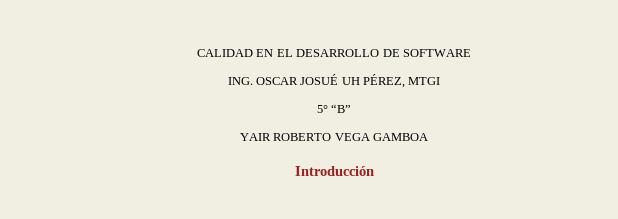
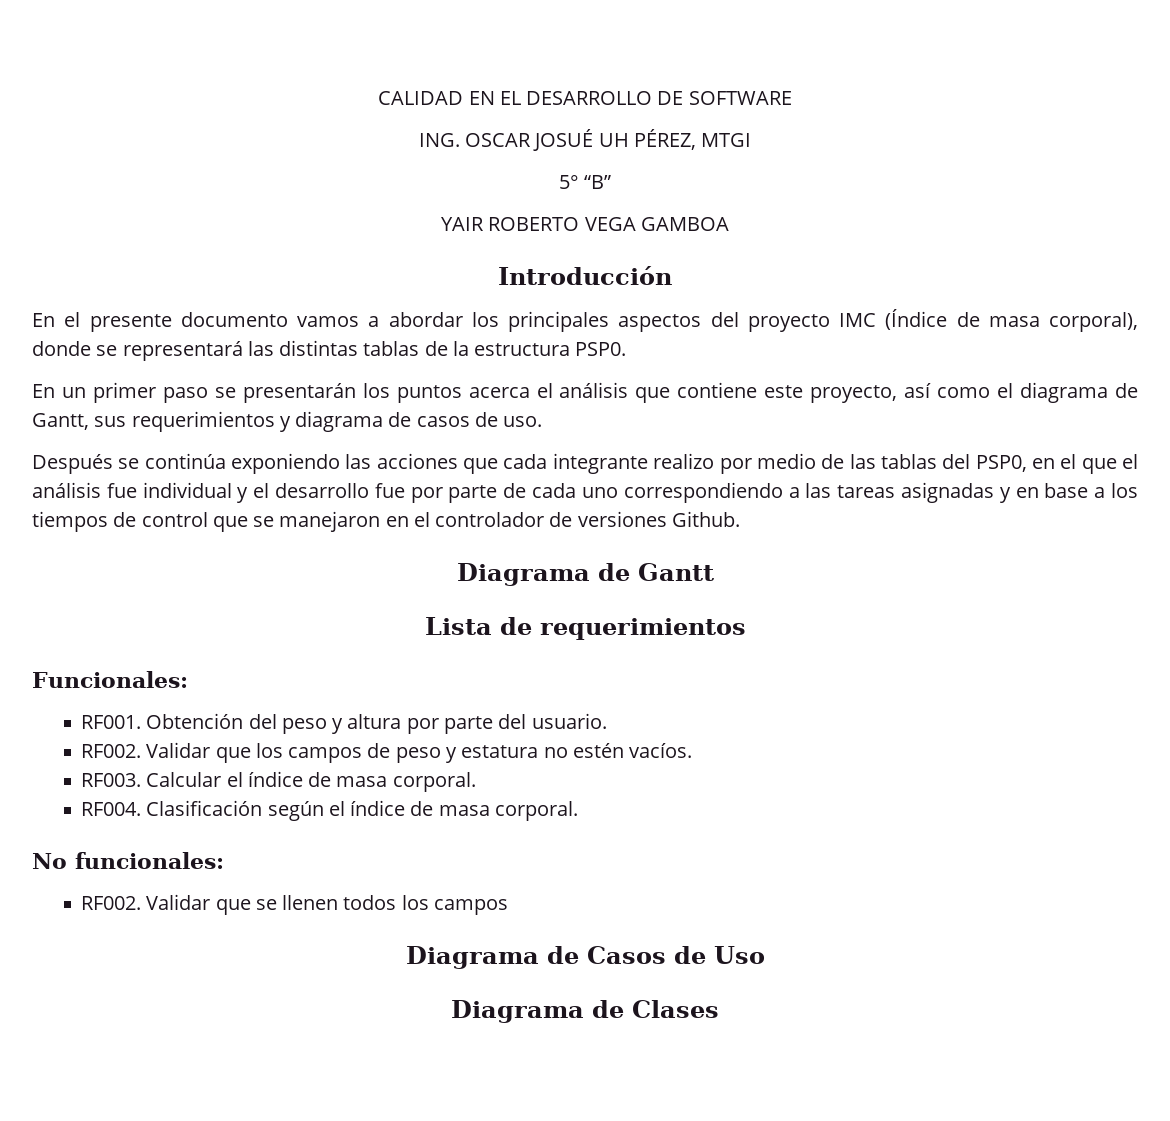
(374, 171) none -> [32,309,1138,332] [32,340,627,361] [32,382,1138,403] [32,411,543,432] [32,453,1138,474] [32,482,1139,503] [32,511,740,532] [456,563,714,586] [424,617,746,640] [32,671,188,688] [81,713,607,734] [81,742,693,763] [81,771,476,792] [81,800,579,821] [32,852,224,869] [81,894,509,915] [405,946,765,969] [451,1000,719,1023] // En el presente documento vamos a abordar los principales aspectos del proyecto IMC (Índice de masa corporal), donde se representará las distintas tablas de la estructura PSP0. // En un primer paso se presentarán los puntos acerca el análisis que contiene este proyecto, así como el diagrama de Gantt, sus requerimientos y diagrama de casos de uso. // Después se continúa exponiendo las acciones que cada integrante realizo por medio de las tablas del PSP0, en el que el análisis fue individual y el desarrollo fue por parte de cada uno correspondiendo a las tareas asignadas y en base a los tiempos de control que se manejaron en el controlador de versiones Github. // Diagrama de Gantt // Lista de requerimientos // Funcionales: // RF001. Obtención del peso y altura por parte del usuario. // RF002. Validar que los campos de peso y estatura no estén vacíos. // RF003. Calcular el índice de masa corporal. // RF004. Clasificación según el índice de masa corporal. // No funcionales: // RF002. Validar que se llenen todos los campos // Diagrama de Casos de Uso // Diagrama de Clases

